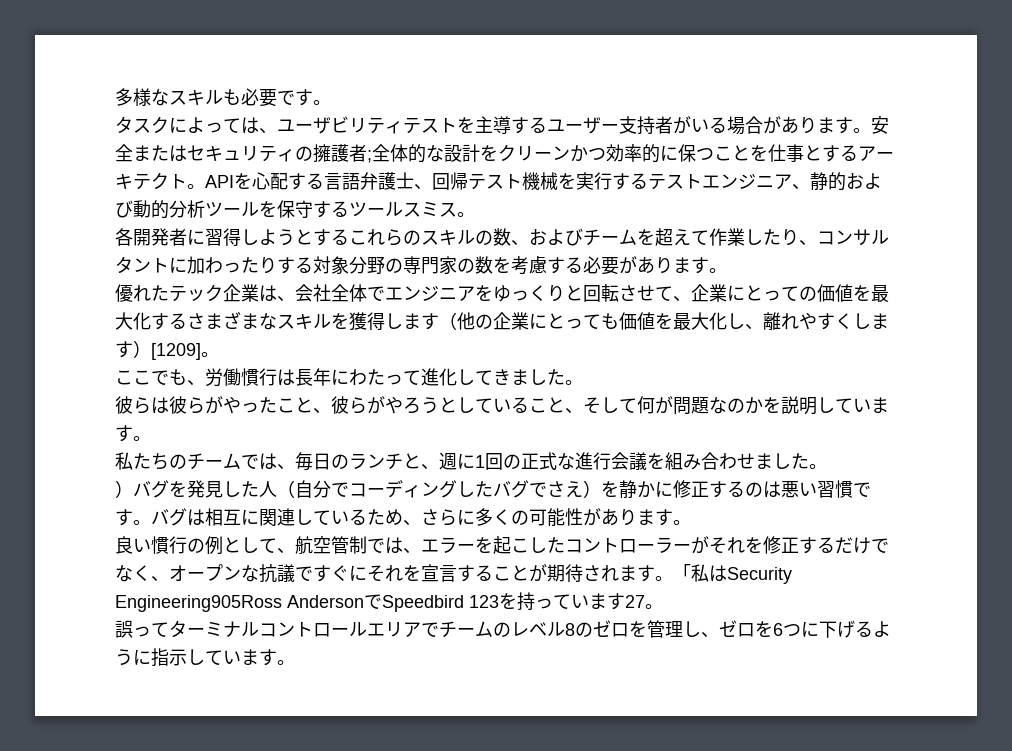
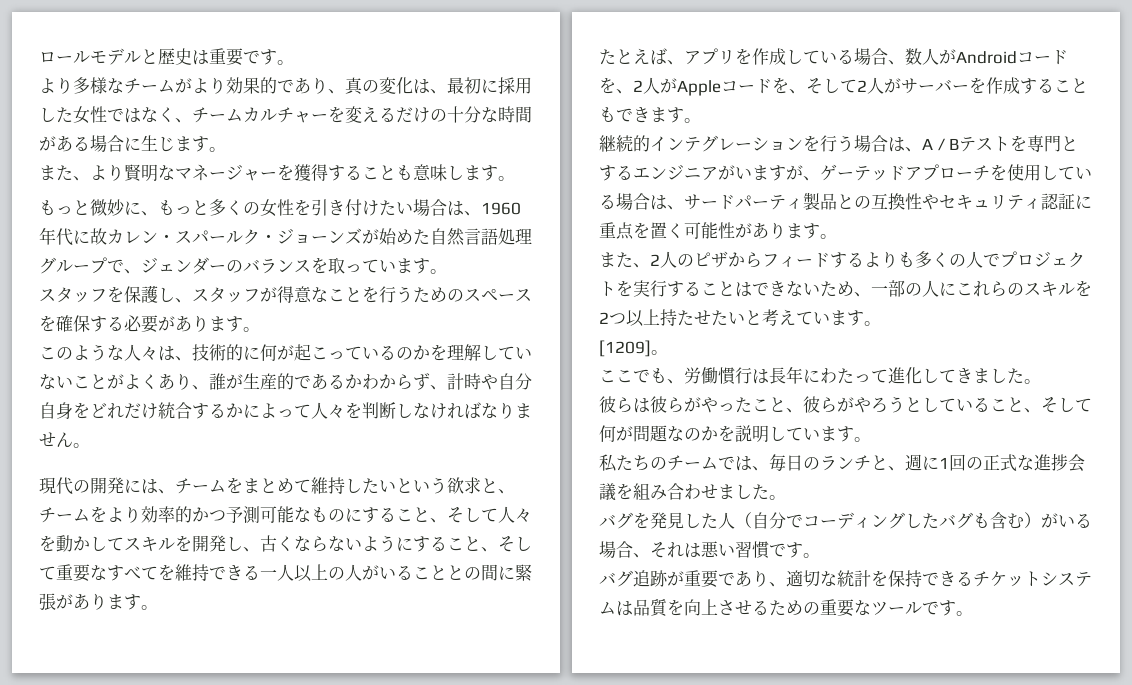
[115,88,331,107] [115,116,889,135] [115,144,894,163] [115,172,882,191] [115,200,475,219] [115,228,889,246] [115,256,547,275] 多様なスキルも必要です。 // タスクによっては、ユーザビリティテストを主導するユーザー支持者がいる場合があります。安全またはセキュリティの擁護者;全体的な設計をクリーンかつ効率的に保つことを仕事とするアーキテクト。APIを心配する言語弁護士、回帰テスト機械を実行するテストエンジニア、静的および動的分析ツールを保守するツールスミス。 // 各開発者に習得しようとするこれらのスキルの数、およびチームを超えて作業したり、コンサルタントに加わったりする対象分野の専門家の数を考慮 -> [39,48,294,66] [39,77,532,95] [39,106,532,124] [39,135,226,152] [39,164,515,182] [39,199,521,217] [39,227,532,246] [39,257,447,274] [39,285,532,303] [39,315,90,332] ロールモデルと歴史は重要です。 // より多様なチームがより効果的であり、真の変化は、最初に採用した女性ではなく、チームカルチャーを変えるだけの十分な時間がある場合に生じます。 // また、より賢明なマネージャーを獲得することも意味します。 // もっと微妙に、もっと多くの女性を引き付けたい場合は、1960年代に故カレン・スパールク・ジョーンズが始めた自然言語処理グループで、ジェンダーのバランスを取っています。 // スタッフを保護し、スタッフが得意なことを行うためのスペースを確保
[115,284,889,302] [115,311,889,331] [115,340,151,358] 優れたテック企業は、会社全体でエンジニアをゆっくりと回転させて、企業にとっての価値を最大化するさまざまなスキルを獲得します（他の企業にとっても価値を最大化し、離れやすくします） -> [39,344,532,361] [39,373,532,390] [39,402,532,419] [39,432,90,448] [39,477,515,495] [39,506,532,524] [39,535,532,552] [39,564,532,582] [39,593,158,611] [599,48,1068,65] [599,77,1088,96] [599,107,701,123] [599,135,1079,152] [599,164,1092,181] [599,192,1092,210] [599,222,837,240] [599,251,1085,268] [599,280,1092,297] [599,309,881,327] このような人々は、技術的に何が起こっているのかを理解していないことがよくあり、誰が生産的であるかわからず、計時や自分自身をどれだけ統合するかによって人々を判断しなければなりません。 // 現代の開発には、チームをまとめて維持したいという欲求と、チームをより効率的かつ予測可能なものにすること、そして人々を動かしてスキルを開発し、古くならないようにすること、そして重要なすべてを維持できる一人以上の人がいることとの間に緊張があります。 // たとえば、アプリを作成している場合、数人がAndroidコードを、2人がAppleコードを、そして2人がサーバーを作成することもできます。 // 継続的インテグレーションを行う場合は、A / Bテストを専門とするエンジニアがいますが、ゲーテッドアプローチを使用している場合は、サードパーティ製品との互換性やセキュリティ認証に重点を置く可能性があります。 // また、2人のピザからフィードするよりも多くの人でプロジェクトを実行することはできないため、一部の人にこれらのスキルを2つ以上持たせたいと考えています。 //
[593,452,611,470] 行 -> [1051,453,1068,471] 捗
[115,480,133,498] ） -> (786, 497) none
[529,480,871,498] [115,508,691,527] [115,536,889,555] [115,564,792,584] [115,592,663,612] [115,620,891,638] [115,648,259,667] でさえ）を静かに修正するのは悪い習慣です。バグは相互に関連しているため、さらに多くの可能性があります。 // 良い慣行の例として、航空管制では、エラーを起こしたコントローラーがそれを修正するだけでなく、オープンな抗議ですぐにそれを宣言することが期待されます。「私はSecurity Engineering905Ross AndersonでSpeedbird 123を持っています27。 // 誤ってターミナルコントロールエリアでチームのレベル8のゼロを管理し、ゼロを6つに下げるように指示していま -> [973,512,1092,529] [599,541,820,559] [599,570,1092,588] [599,599,939,617] も含む）がいる場合、それは悪い習慣です。 // バグ追跡が重要であり、適切な統計を保持できるチケットシステムは品質を向上させるための重要なツールで

